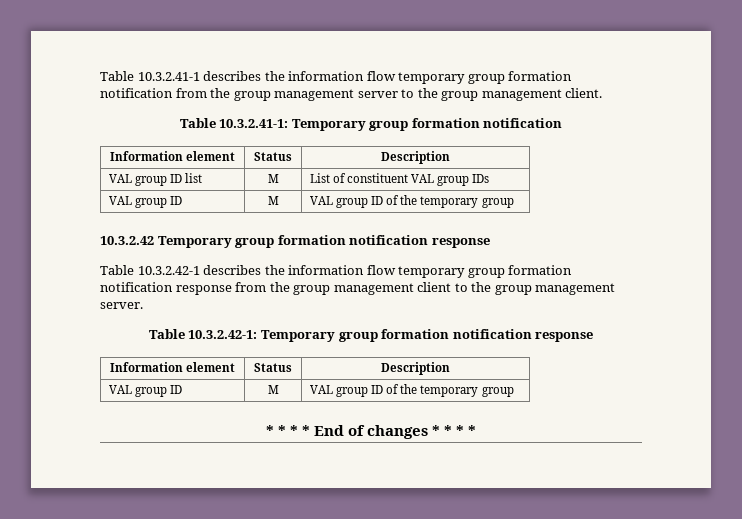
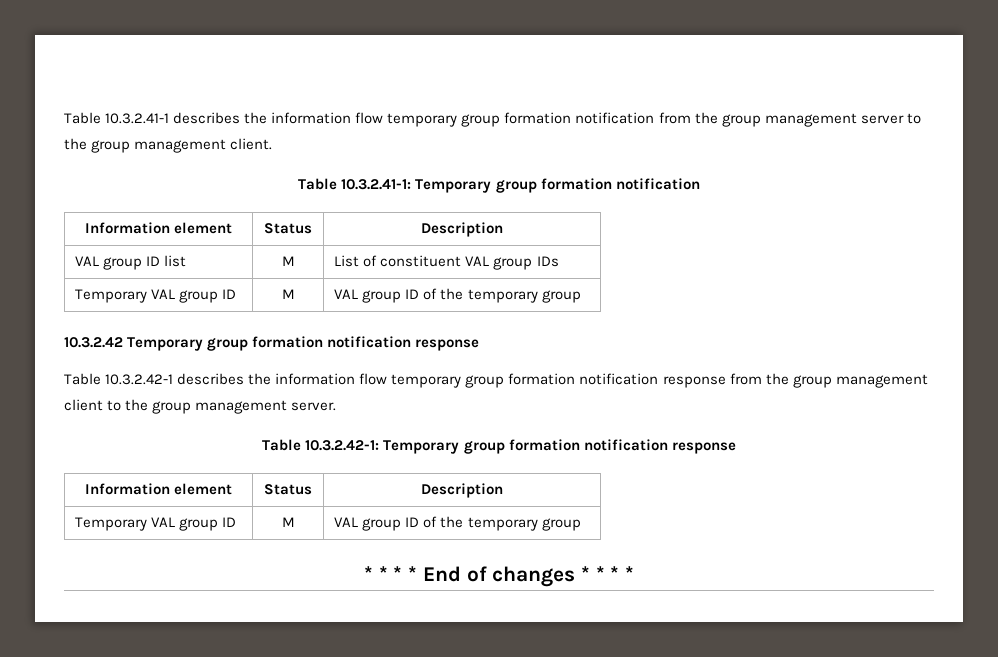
(490, 178) none -> [75,289,148,303] Temporary
(450, 368) none -> [75,517,148,531] Temporary

